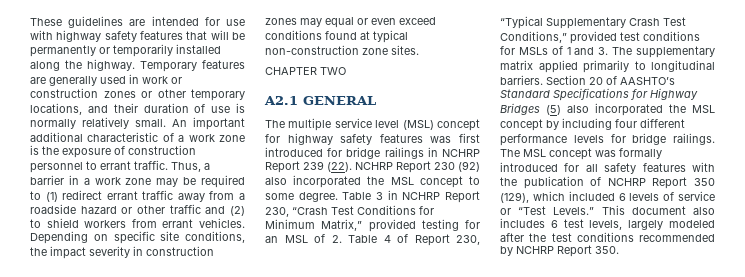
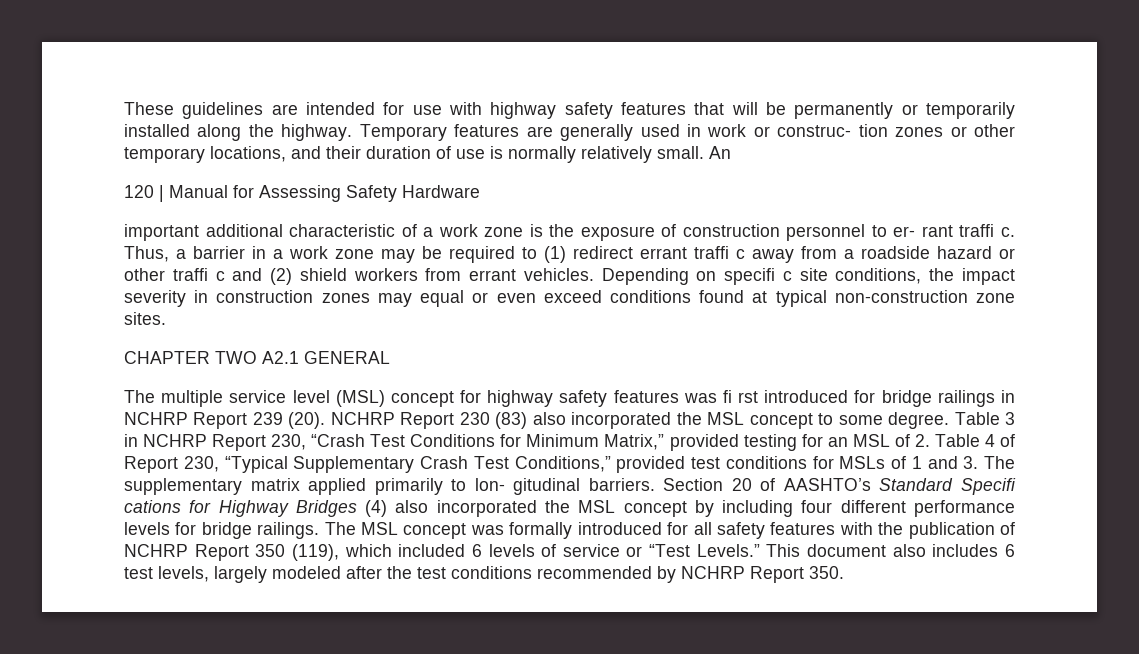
[30,88,98,98] construction -> [777,124,888,137] construc- tion
(187, 123) none -> [124,185,480,202] // 120 | Manual for Assessing Safety Hardware //
[100,160,168,170] errant traffic. -> [893,224,1015,237] er- rant traffi c.
[142,190,174,200] traffic -> [694,246,745,259] traffi c
[169,204,201,214] traffic -> [172,268,225,281] traffi c
[30,219,41,228] to -> (293, 276) none
[113,231,155,244] specific -> [724,268,792,285] specifi c
(346, 71) // -> (257, 357) none
[459,133,480,143] first -> [722,390,759,403] fi rst
[327,162,352,172] (22). -> [288,412,326,429] (20).
[458,161,480,172] (92) -> [495,412,528,429] (83)
[651,60,715,72] longitudinal -> [474,478,581,495] lon- gitudinal
[553,88,629,101] Specifications -> [961,478,1017,495] [124,500,181,513] Specifi cations
[546,105,561,115] (5) -> [365,500,388,517] (4)
[500,192,529,203] (129), -> [291,544,339,561] (119),

